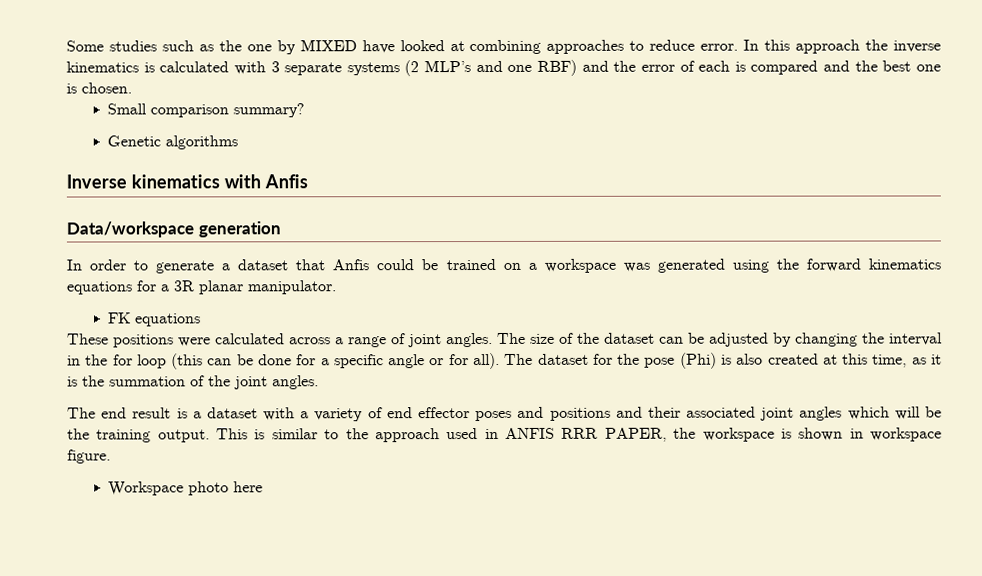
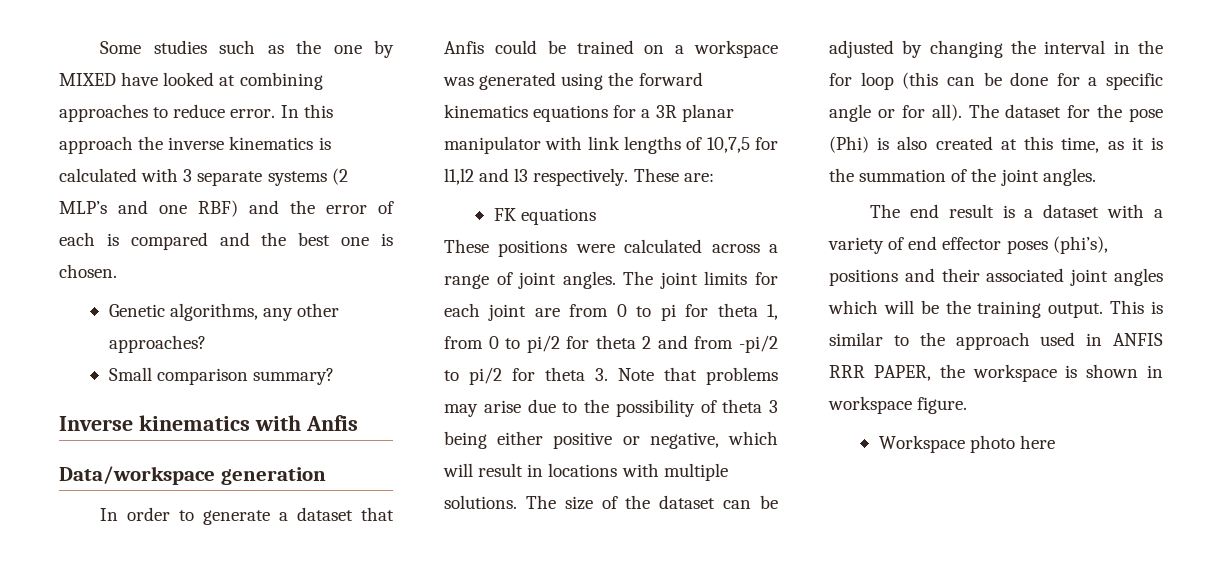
(132, 88) none -> [108,303,339,321] [108,335,206,353] // Genetic algorithms, any other approaches?
[107,135,239,150] // Genetic algorithms -> (334, 376) none
[247,280,337,295] manipulator. -> [444,136,778,154] [444,168,714,186] manipulator with link lengths of 10,7,5 for l1,l2 and l3 respectively. These are:
(526, 338) none -> [659,271,778,289] [444,303,778,321] [444,335,778,353] [444,367,778,385] [444,399,778,417] [444,431,778,449] [443,463,728,481] [444,495,556,509] joint limits for each joint are from 0 to pi for theta 1, from 0 to pi/2 for theta 2 and from -pi/2 to pi/2 for theta 3. Note that problems may arise due to the possibility of theta 3 being either positive or negative, which will result in locations with multiple solutions. The
[517,406,545,418] and -> [1052,236,1108,254] (phi’s),

